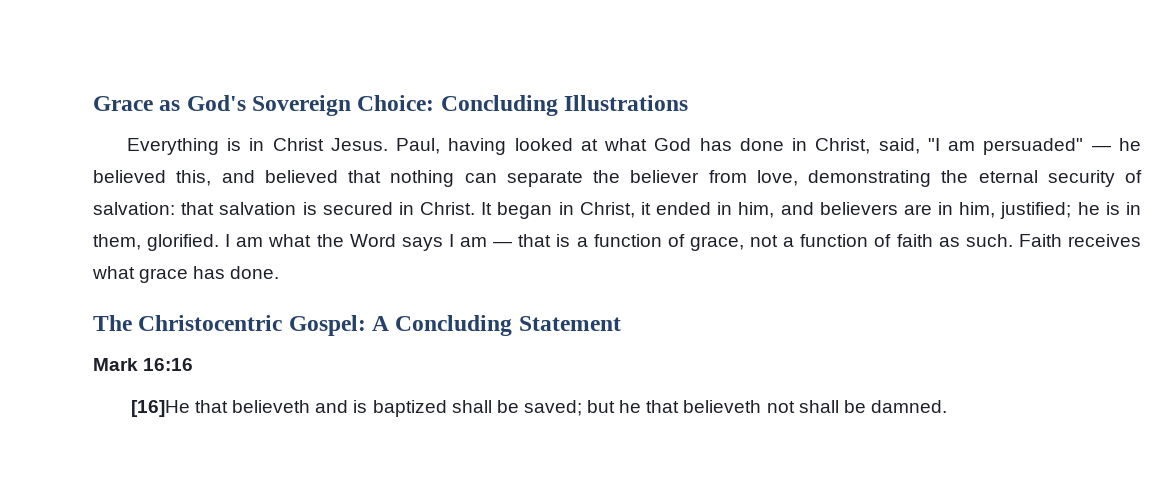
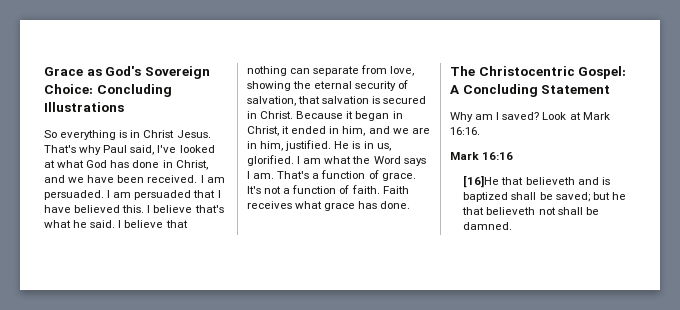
[126,138,219,155] Everything -> [44,130,117,140] So everything
[396,138,507,155] Paul, having -> [44,145,177,155] That's why Paul said, I've
[878,138,1141,155] [93,170,338,186] said, "I am persuaded" — he believed this, and believed -> [44,175,225,183] [44,190,221,200] [44,205,224,213] [44,220,164,228] and we have been received. I am persuaded. I am persuaded that I have believed this. I believe that's what he said. I believe
[593,170,700,183] the believer -> (360, 71) none
[808,170,931,187] demonstrating -> [247,81,291,91] showing
[93,202,175,215] salvation: -> [247,96,296,106] salvation,
[481,202,493,215] It -> [296,111,354,119] Because it
[819,202,898,215] believers -> [392,128,409,134] we
[1000,202,1141,219] [93,234,141,250] justified; he is in them, -> [285,140,391,151] justified. He is in us,
[460,234,744,251] am — that is a function of grace, -> [253,170,416,181] [247,186,261,194] am. That's a function of grace. It's
[896,234,1013,247] faith as such. -> [351,185,380,194] faith.
(621, 323) none -> [450,112,610,122] [450,127,480,135] // Why am I saved? Look at Mark 16:16.

